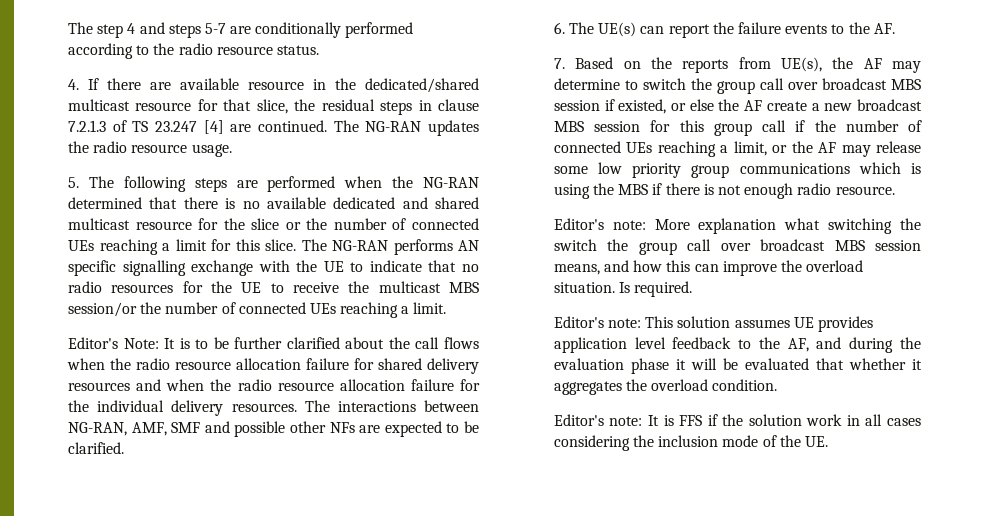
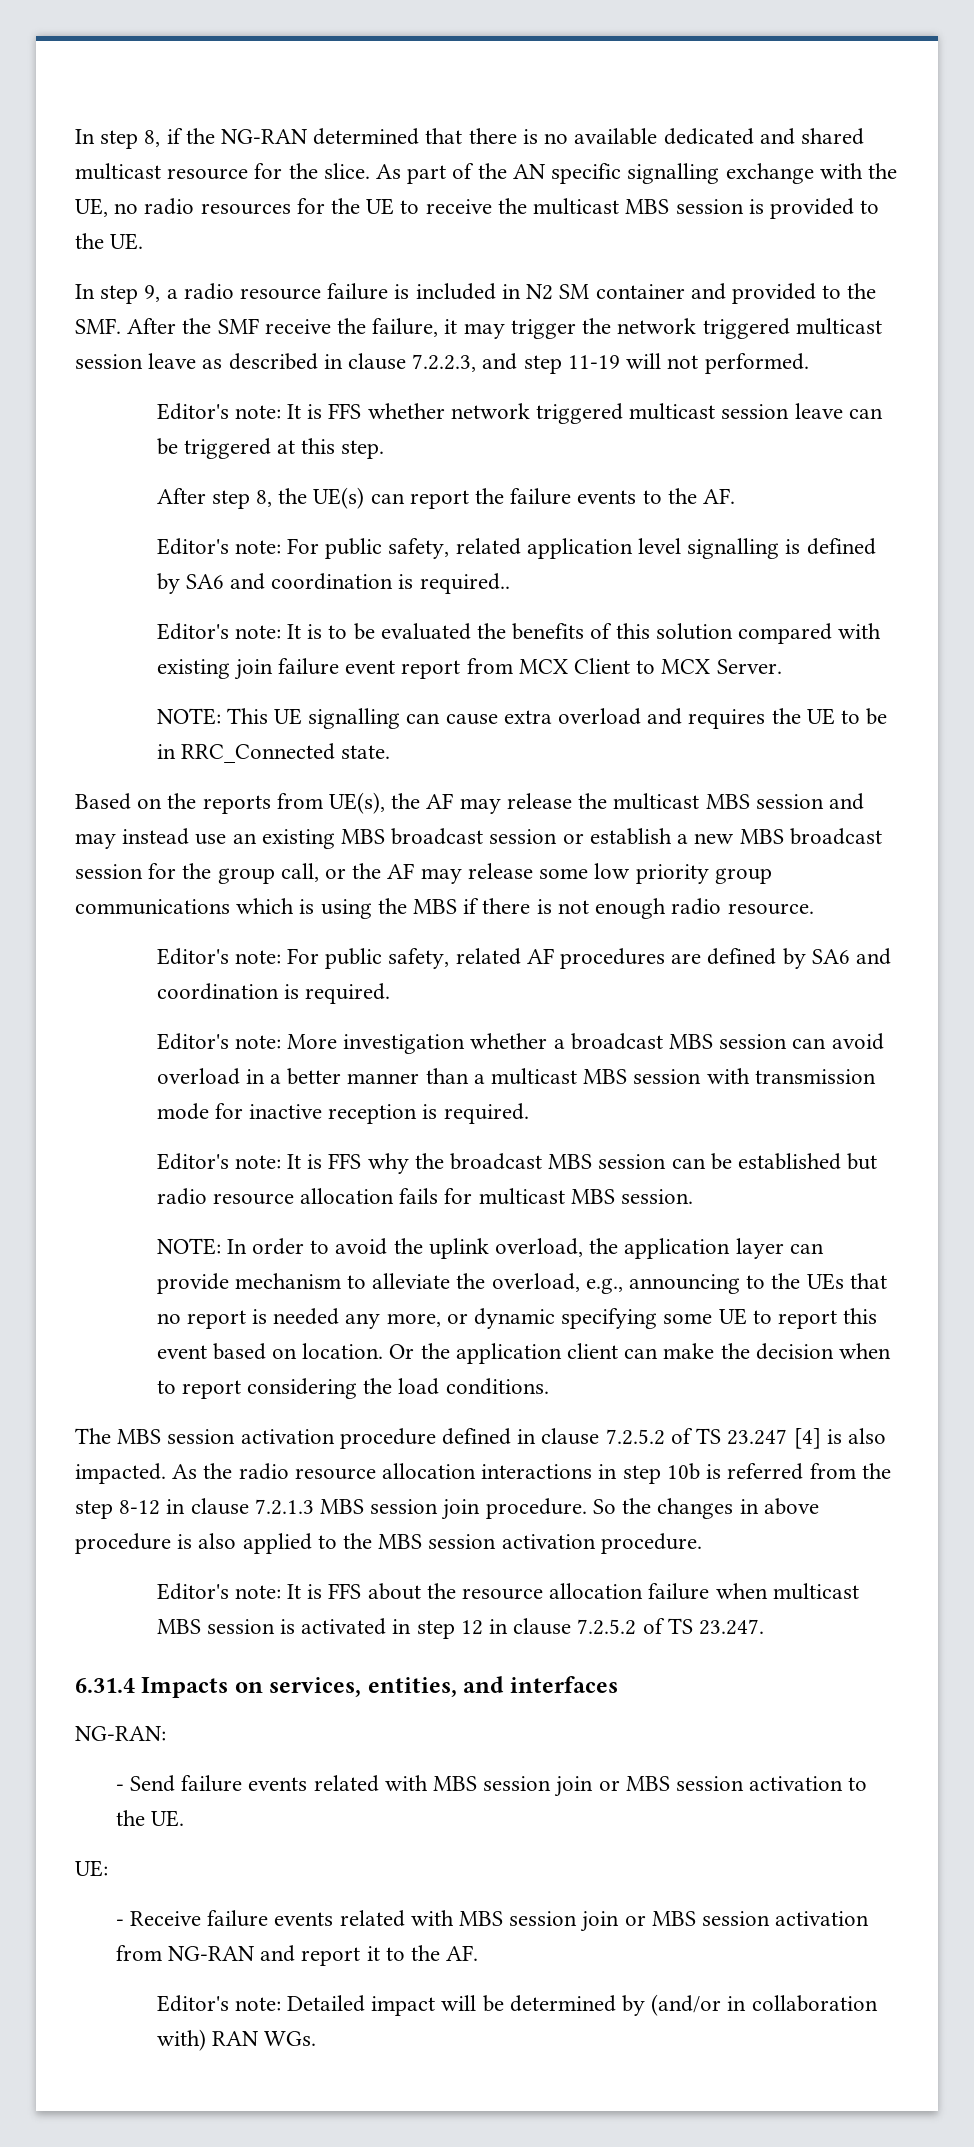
[68,22,414,38] [68,43,319,59] [68,78,479,93] [68,99,480,115] [68,120,480,136] [68,141,232,157] [68,176,383,192] The step 4 and steps 5-7 are conditionally performed according to the radio resource status. // 4. If there are available resource in the dedicated/shared multicast resource for that slice, the residual steps in clause 7.2.1.3 of TS 23.247 [4] are continued. The NG-RAN updates the radio resource usage. // 5. The following steps are performed when -> [75,128,183,149] In step 8, if
[251,218,479,230] [68,239,453,255] slice or the number of connected UEs reaching a limit for this slice. The NG-RAN performs -> [323,163,507,184] slice. As part of the
[323,260,457,272] UE to indicate that -> [75,198,108,217] UE,
[68,302,447,318] [68,337,479,349] [67,358,479,374] [68,379,480,391] [68,400,479,416] [68,421,480,437] [68,442,124,454] [553,22,595,34] session/or the number of connected UEs reaching a limit. // Editor's Note: It is to be further clarified about the call flows when the radio resource allocation failure for shared delivery resources and when the radio resource allocation failure for the individual delivery resources. The interactions between NG-RAN, AMF, SMF and possible other NFs are expected to be clarified. // 6. The -> [675,198,880,219] [75,233,144,250] [75,283,877,304] [75,318,882,339] [75,353,809,374] [156,403,883,424] [156,438,385,459] [156,488,308,509] session is provided to the UE. // In step 9, a radio resource failure is included in N2 SM container and provided to the SMF. After the SMF receive the failure, it may trigger the network triggered multicast session leave as described in clause 7.2.2.3, and step 11-19 will not performed. // Editor's note: It is FFS whether network triggered multicast session leave can be triggered at this step. // After step 8, the
[553,58,565,69] 7. -> [156,538,876,559] [156,573,510,594] [156,623,882,644] [156,658,782,680] [156,708,888,729] [156,743,390,763] Editor's note: For public safety, related application level signalling is defined by SA6 and coordination is required.. // Editor's note: It is to be evaluated the benefits of this solution compared with existing join failure event report from MCX Client to MCX Server. // NOTE: This UE signalling can cause extra overload and requires the UE to be in RRC_Connected state. //
[553,78,921,94] [553,99,922,114] [553,120,922,136] [553,141,767,157] determine to switch the group call over broadcast MBS session if existed, or else the AF create a new broadcast MBS session for this group call if the number of connected UEs reaching a limit, -> [506,793,864,810] [75,828,882,849] [75,863,319,884] release the multicast MBS session and may instead use an existing MBS broadcast session or establish a new MBS broadcast session for the group call,
[654,218,921,234] [553,239,921,255] [553,260,864,276] [553,281,693,297] [553,316,873,332] [553,337,921,353] [553,358,922,374] [553,379,778,395] [553,414,921,426] [553,435,828,451] More explanation what switching the switch the group call over broadcast MBS session means, and how this can improve the overload situation. Is required. // Editor's note: This solution assumes UE provides application level feedback to the AF, and during the evaluation phase it will be evaluated that whether it aggregates the overload condition. // Editor's note: It is FFS if the solution work in all cases considering the inclusion mode of the UE. -> [286,948,892,969] [156,983,390,1004] [156,1033,884,1054] [156,1068,876,1085] [156,1103,529,1124] [156,1153,878,1174] [156,1188,693,1205] [156,1238,824,1259] [156,1273,887,1294] [156,1308,878,1329] [156,1343,892,1364] [156,1378,549,1399] [75,1428,886,1449] [75,1463,891,1484] [75,1498,819,1520] [75,1533,702,1554] [156,1583,859,1600] [156,1618,765,1639] [75,1676,618,1698] [75,1726,166,1741] [115,1775,868,1797] [115,1810,184,1827] [75,1860,108,1877] [115,1910,870,1932] [115,1945,479,1966] [156,1994,878,2016] [156,2029,316,2051] For public safety, related AF procedures are defined by SA6 and coordination is required. // Editor's note: More investigation whether a broadcast MBS session can avoid overload in a better manner than a multicast MBS session with transmission mode for inactive reception is required. // Editor's note: It is FFS why the broadcast MBS session can be established but radio resource allocation fails for multicast MBS session. // NOTE: In order to avoid the uplink overload, the application layer can provide mechanism to alleviate the overload, e.g., announcing to the UEs that no report is needed any more, or dynamic specifying some UE to report this event based on location. Or the application client can make the decision when to report considering the load conditions. // The MBS session activation procedure defined in clause 7.2.5.2 of TS 23.247 [4] is also impacted. As the radio resource allocation interactions in step 10b is referred from the step 8-12 in clause 7.2.1.3 MBS session join procedure. So the changes in above procedure is also applied to the MBS session activation procedure. // Editor's note: It is FFS about the resource allocation failure when multicast MBS session is activated in step 12 in clause 7.2.5.2 of TS 23.247. // 6.31.4 Impacts on services, entities, and interfaces // NG-RAN: // - Send failure events related with MBS session join or MBS session activation to the UE. // UE: // - Receive failure events related with MBS session join or MBS session activation from NG-RAN and report it to the AF. // Editor's note: Detailed impact will be determined by (and/or in collaboration with) RAN WGs.

